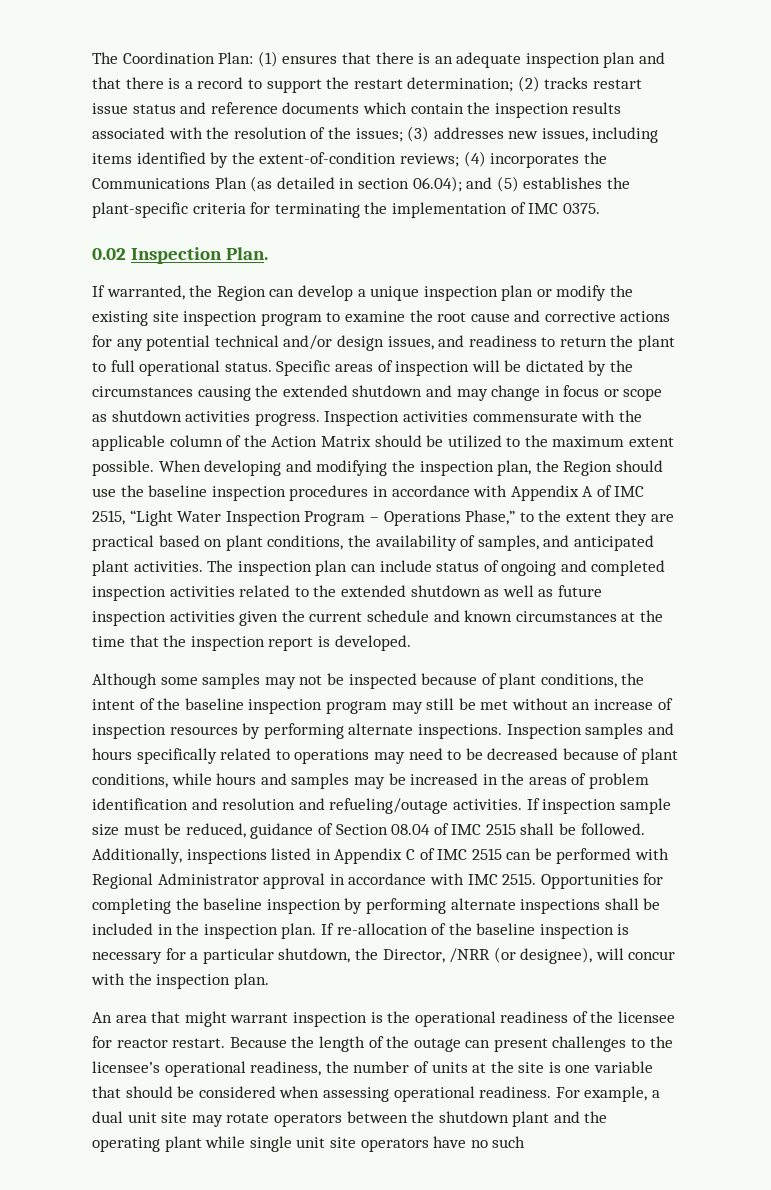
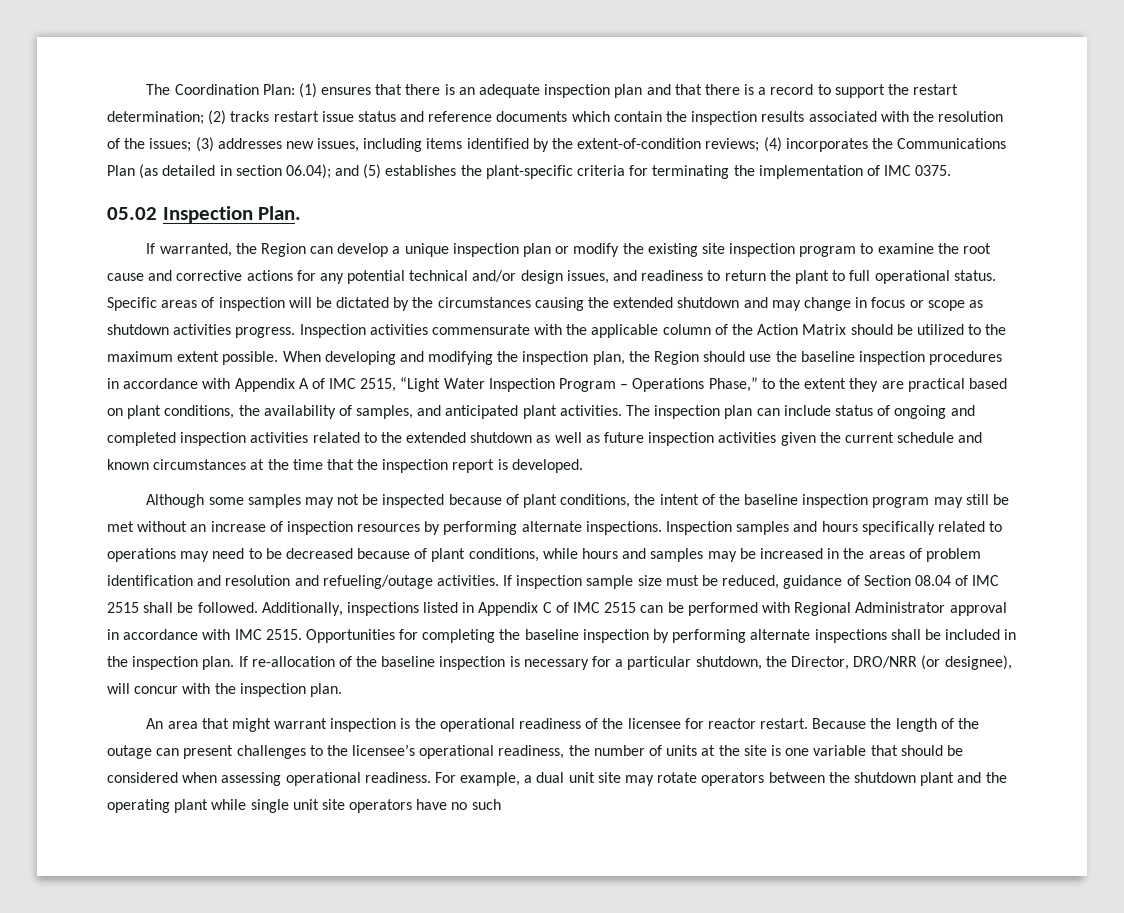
[92,248,126,260] 0.02 -> [107,207,157,220] 05.02
[449,948,491,963] /NRR -> [853,656,918,668] DRO/NRR

